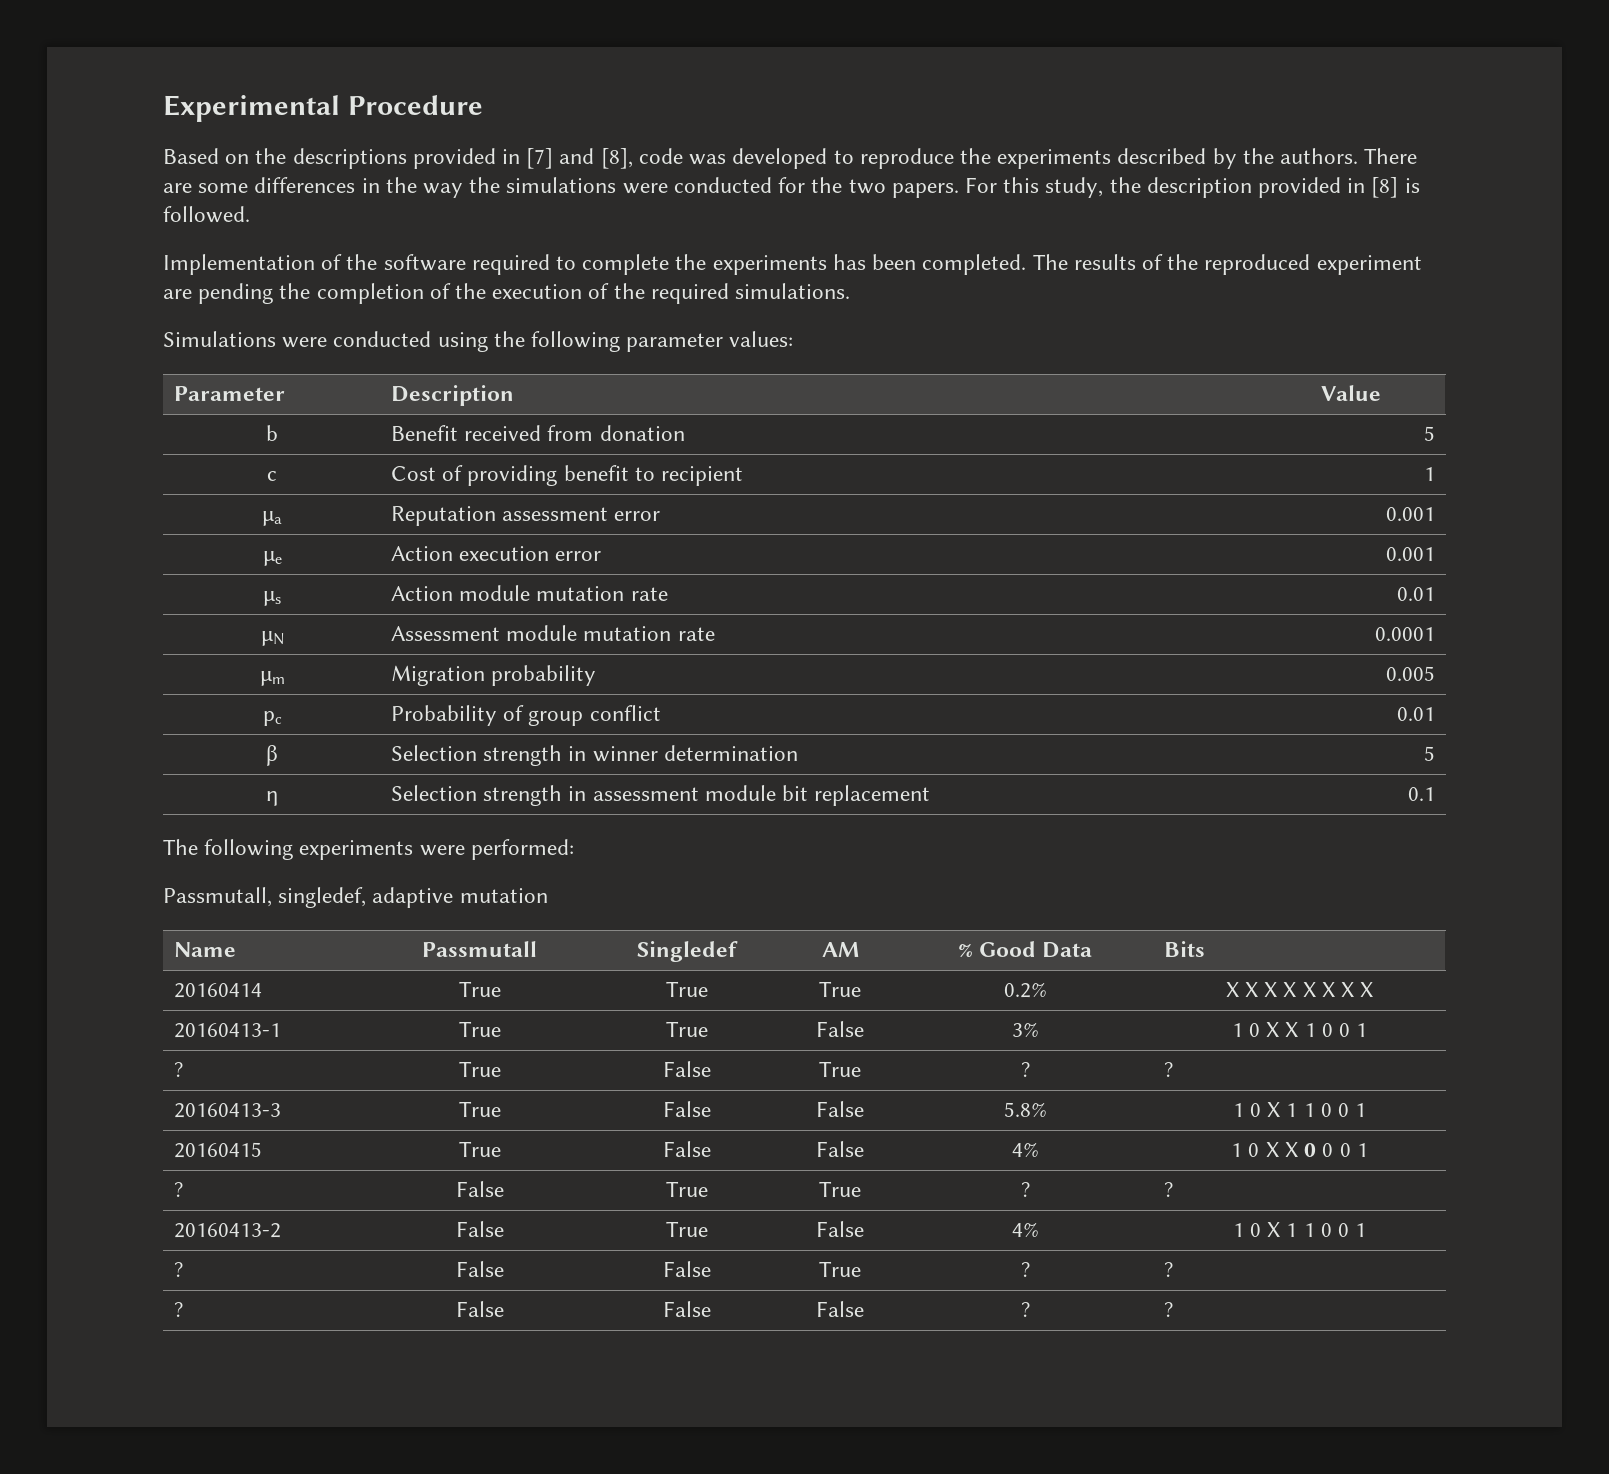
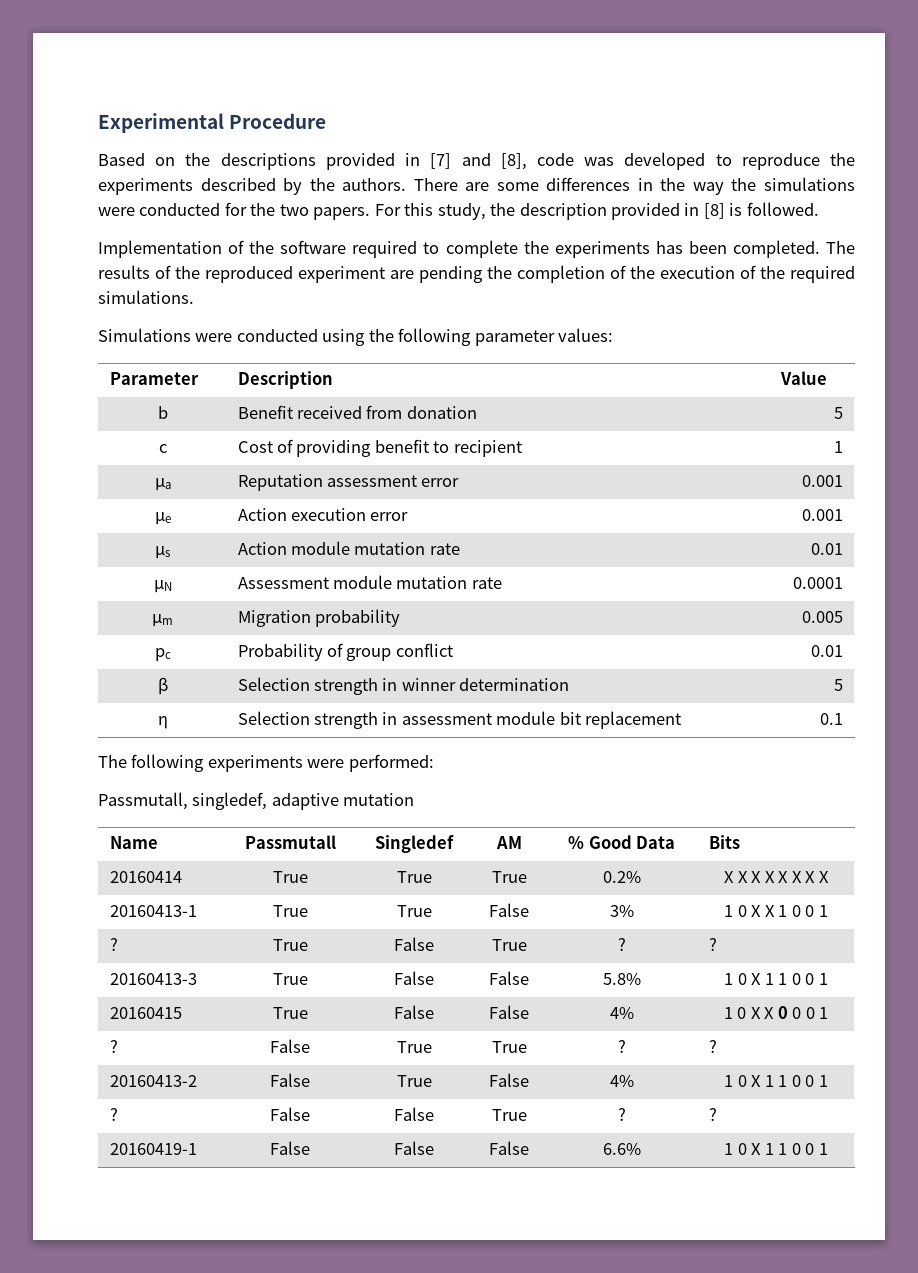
[173,1302,183,1317] ? -> [109,1143,197,1155] 20160419-1
[1020,1302,1030,1317] [1163,1302,1173,1317] ? | ? -> [602,1143,641,1155] [724,1143,828,1155] 6.6% | 1 0 X 1 1 0 0 1

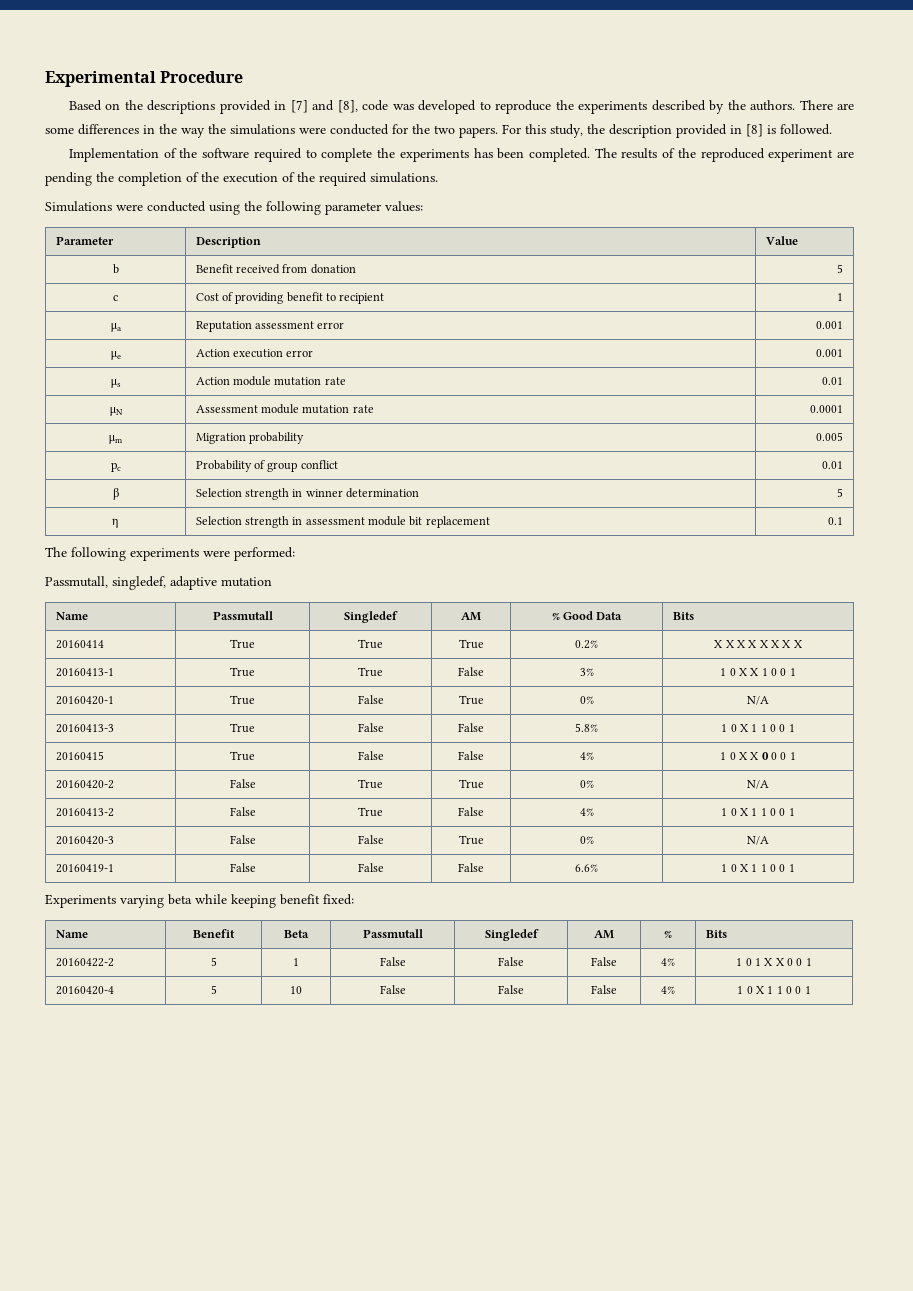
[109,938,118,951] ? -> [55,696,114,705] 20160420-1
[617,938,626,951] [708,938,717,951] ? | ? -> [579,696,594,704] [747,696,769,705] 0% | N/A
[109,1040,118,1053] ? -> [55,780,114,789] 20160420-2
[617,1040,626,1053] [708,1040,717,1053] ? | ? -> [579,780,594,788] [747,780,769,789] 0% | N/A
[109,1108,118,1121] ? -> [55,836,114,845] 20160420-3
[617,1108,626,1121] [708,1108,717,1121] ? | ? -> [579,836,594,844] [747,836,769,845] 0% | N/A
(828, 1149) none -> [45,894,354,908] [55,930,88,938] [193,929,235,938] [284,930,309,938] [362,929,423,938] [484,929,539,941] [594,930,614,939] [664,930,672,938] [705,930,727,938] [55,958,114,967] [210,957,217,966] [293,958,299,966] [379,957,406,966] [498,957,524,966] [591,957,617,966] [661,958,675,966] [736,958,812,966] [55,986,114,995] [210,985,217,994] [290,986,302,994] [379,985,406,994] [498,985,524,994] [591,985,617,994] [661,986,675,994] [737,986,811,994] // Experiments varying beta while keeping benefit fixed: // Name | Benefit | Beta | Passmutall | Singledef | AM | % | Bits // 20160422-2 | 5 | 1 | False | False | False | 4% | 1 0 1 X X 0 0 1 // 20160420-4 | 5 | 10 | False | False | False | 4% | 1 0 X 1 1 0 0 1

